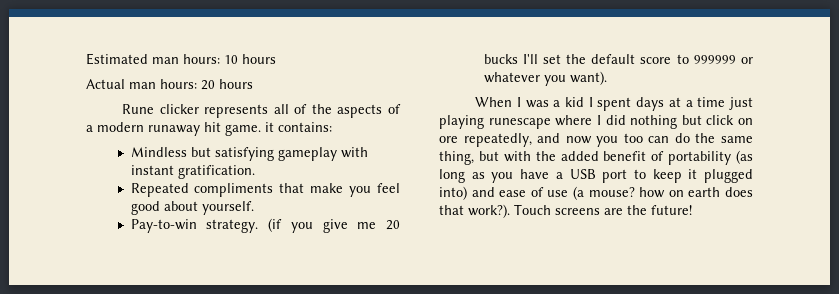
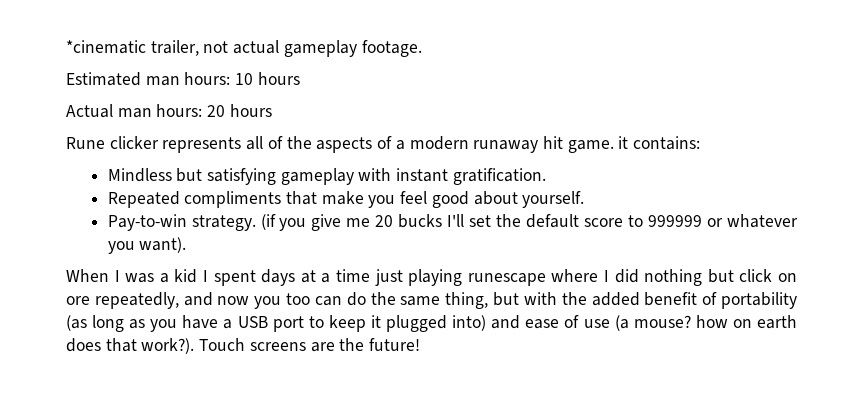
(86, 59) none -> [66,40,422,57] *cinematic trailer, not actual gameplay footage. //

